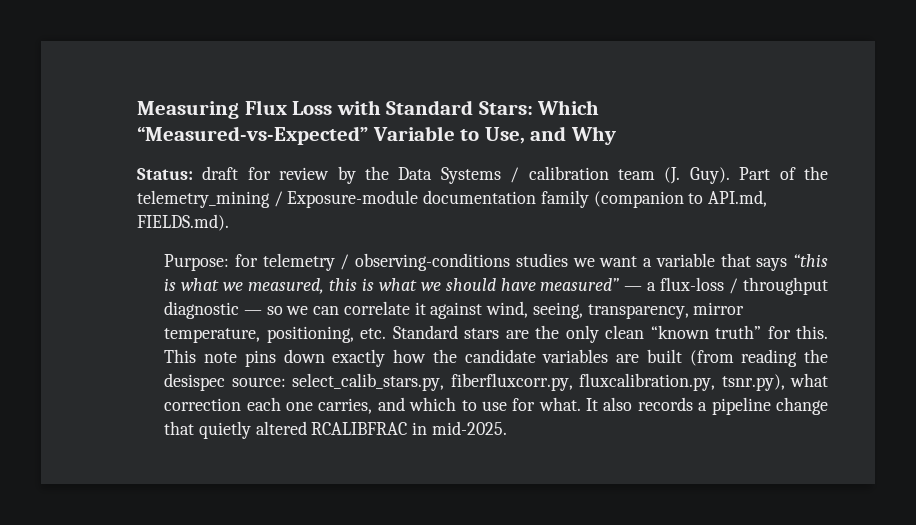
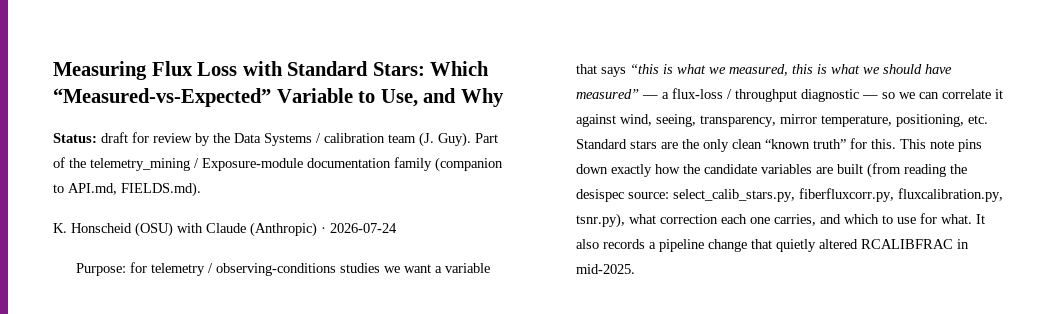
(229, 222) none -> [53,222,397,237] // K. Honscheid (OSU) with Claude (Anthropic) · 2026-07-24

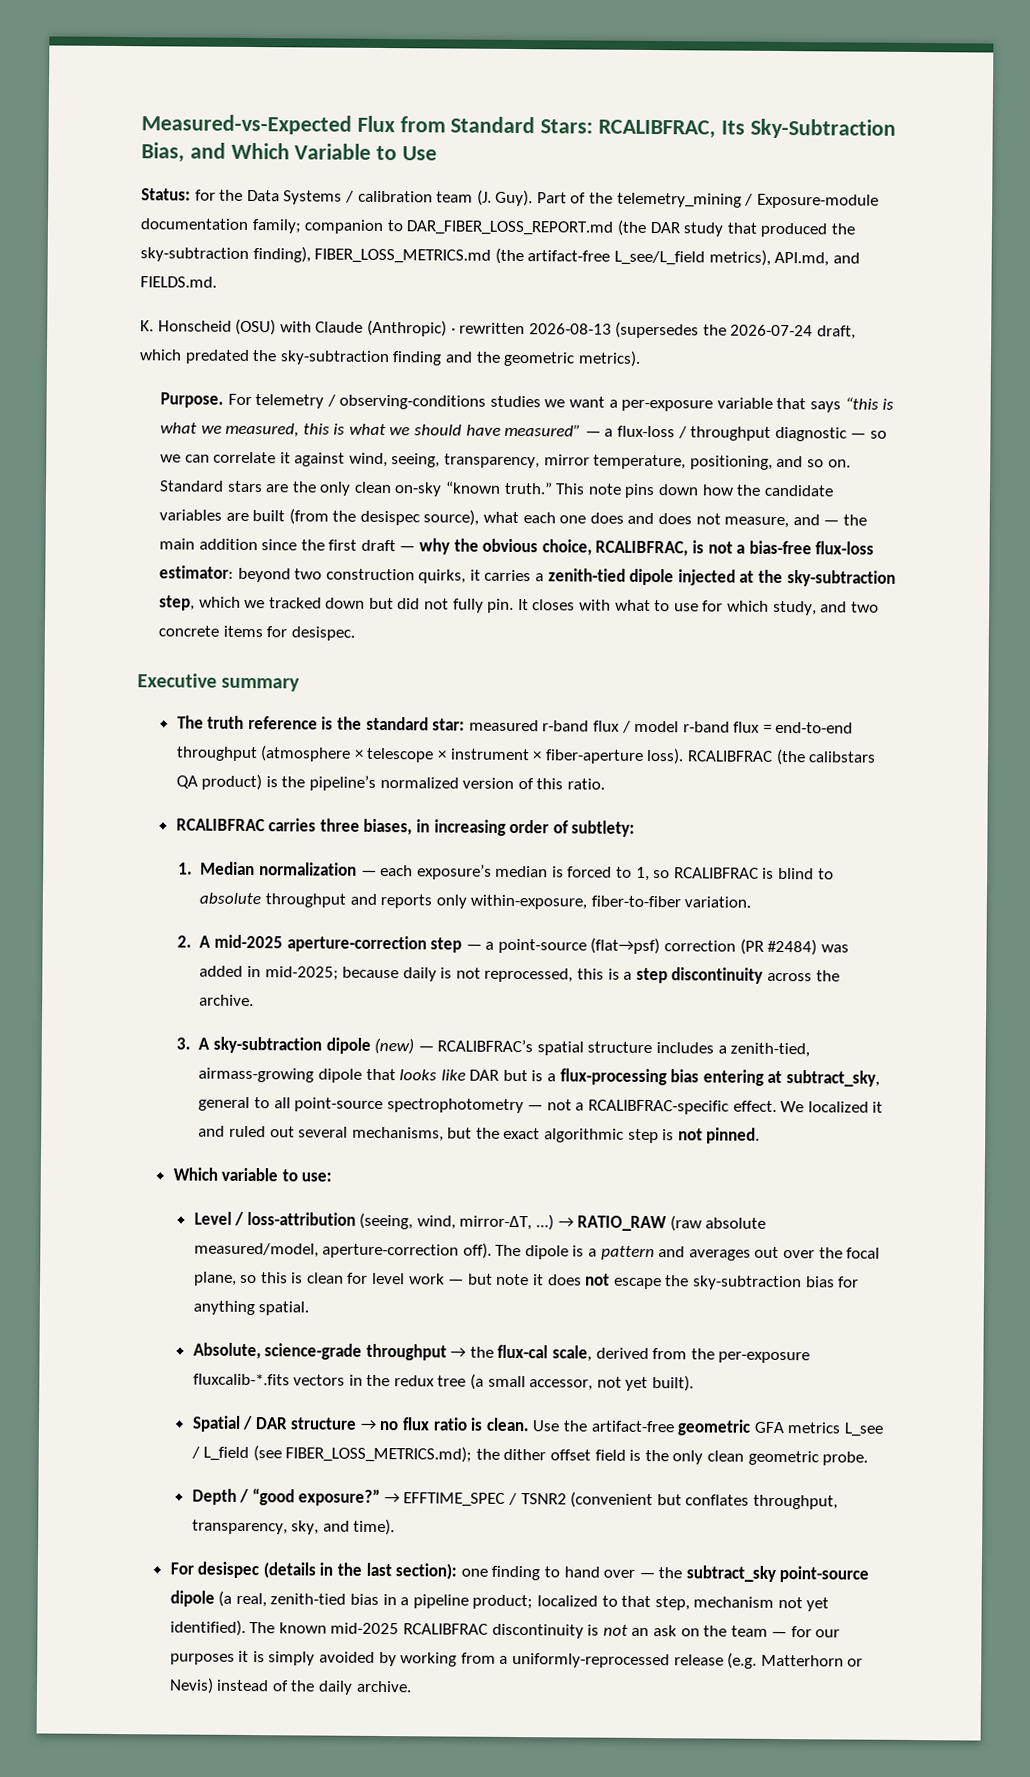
[53,61,490,80] [53,88,504,107] [53,132,210,146] Measuring Flux Loss with Standard Stars: Which “Measured-vs-Expected” Variable to Use, and Why // Status: draft for review by -> [141,114,896,139] [141,142,438,163] [141,188,216,201] Measured-vs-Expected Flux from Standard Stars: RCALIBFRAC, Its Sky-Subtraction Bias, and Which Variable to Use // Status: for
[394,157,503,172] [53,182,201,197] family (companion to API.md, FIELDS.md). -> [251,219,856,238] [140,246,860,267] [140,276,217,288] family; companion to DAR_FIBER_LOSS_REPORT.md (the DAR study that produced the sky-subtraction finding), FIBER_LOSS_METRICS.md (the artifact-free L_see/L_field metrics), API.md, and FIELDS.md.
[330,223,397,233] [75,262,147,276] 2026-07-24 // Purpose: for -> [459,321,857,340] [139,349,641,367] [159,392,252,408] rewritten 2026-08-13 (supersedes the 2026-07-24 draft, which predated the sky-subtraction finding and the geometric metrics). // Purpose. For
(442, 269) none -> [621,399,714,412] per-exposure
[967,115,988,124] etc. -> [776,455,851,468] and so on.
[764,138,896,149] “known truth” for this. -> [394,481,553,497] on-sky “known truth.”
[610,164,652,177] exactly -> (700, 490) none
[903,164,946,177] reading -> (329, 516) none
[627,188,1003,202] [575,213,985,228] [575,239,969,252] [575,264,635,274] source: select_calib_stars.py, fiberfluxcorr.py, fluxcalibration.py, tsnr.py), what correction each one carries, and which to use for what. It also records a pipeline change that quietly altered RCALIBFRAC in mid-2025. -> [423,509,867,529] [158,538,875,557] [158,565,896,587] [158,595,879,616] [157,625,355,641] [137,673,301,692] [176,715,854,734] [175,745,877,766] [175,773,605,791] [175,818,636,837] [177,861,834,882] [199,892,752,910] [176,934,849,956] [199,965,840,984] [199,994,255,1007] [175,1036,811,1058] [198,1067,881,1087] [198,1096,884,1115] [198,1125,761,1144] [172,1167,333,1182] [193,1211,767,1232] [193,1242,881,1261] [193,1271,860,1291] [192,1300,310,1316] [192,1342,811,1364] [192,1373,695,1392] [191,1415,884,1437] [190,1445,869,1466] [191,1488,839,1510] [191,1518,396,1536] [169,1561,870,1583] [169,1590,830,1612] [169,1619,841,1639] [169,1650,864,1669] [168,1677,412,1695] source), what each one does and does not measure, and — the main addition since the first draft — why the obvious choice, RCALIBFRAC, is not a bias-free flux-loss estimator: beyond two construction quirks, it carries a zenith-tied dipole injected at the sky-subtraction step, which we tracked down but did not fully pin. It closes with what to use for which study, and two concrete items for desispec. // Executive summary // The truth reference is the standard star: measured r-band flux / model r-band flux = end-to-end throughput (atmosphere × telescope × instrument × fiber-aperture loss). RCALIBFRAC (the calibstars QA product) is the pipeline’s normalized version of this ratio. // RCALIBFRAC carries three biases, in increasing order of subtlety: // 1. Median normalization — each exposure’s median is forced to 1, so RCALIBFRAC is blind to absolute throughput and reports only within-exposure, fiber-to-fiber variation. // 2. A mid-2025 aperture-correction step — a point-source (flat→psf) correction (PR #2484) was added in mid-2025; because daily is not reprocessed, this is a step discontinuity across the archive. // 3. A sky-subtraction dipole (new) — RCALIBFRAC’s spatial structure includes a zenith-tied, airmass-growing dipole that looks like DAR but is a flux-processing bias entering at subtract_sky, general to all point-source spectrophotometry — not a RCALIBFRAC-specific effect. We localized it and ruled out several mechanisms, but the exact algorithmic step is not pinned. // Which variable to use: // Level / loss-attribution (seeing, wind, mirror-ΔT, …) → RATIO_RAW (raw absolute measured/model, aperture-correction off). The dipole is a pattern and averages out over the focal plane, so this is clean for level work — but note it does not escape the sky-subtraction bias for anything spatial. // Absolute, science-grade throughput → the flux-cal scale, derived from the per-exposure fluxcalib-*.fits vectors in the redux tree (a small accessor, not yet built). // Spatial / DAR structure → no flux ratio is clean. Use the artifact-free geometric GFA metrics L_see / L_field (see FIBER_LOSS_METRICS.md); the dither offset field is the only clean geometric probe. // Depth / “good exposure?” → EFFTIME_SPEC / TSNR2 (convenient but conflates throughput, transparency, sky, and time). // For desispec (details in the last section): one finding to hand over — the subtract_sky point-source dipole (a real, zenith-tied bias in a pipeline product; localized to that step, mechanism not yet identified). The known mid-2025 RCALIBFRAC discontinuity is not an ask on the team — for our purposes it is simply avoided by working from a uniformly-reprocessed release (e.g. Matterhorn or Nevis) instead of the daily archive.

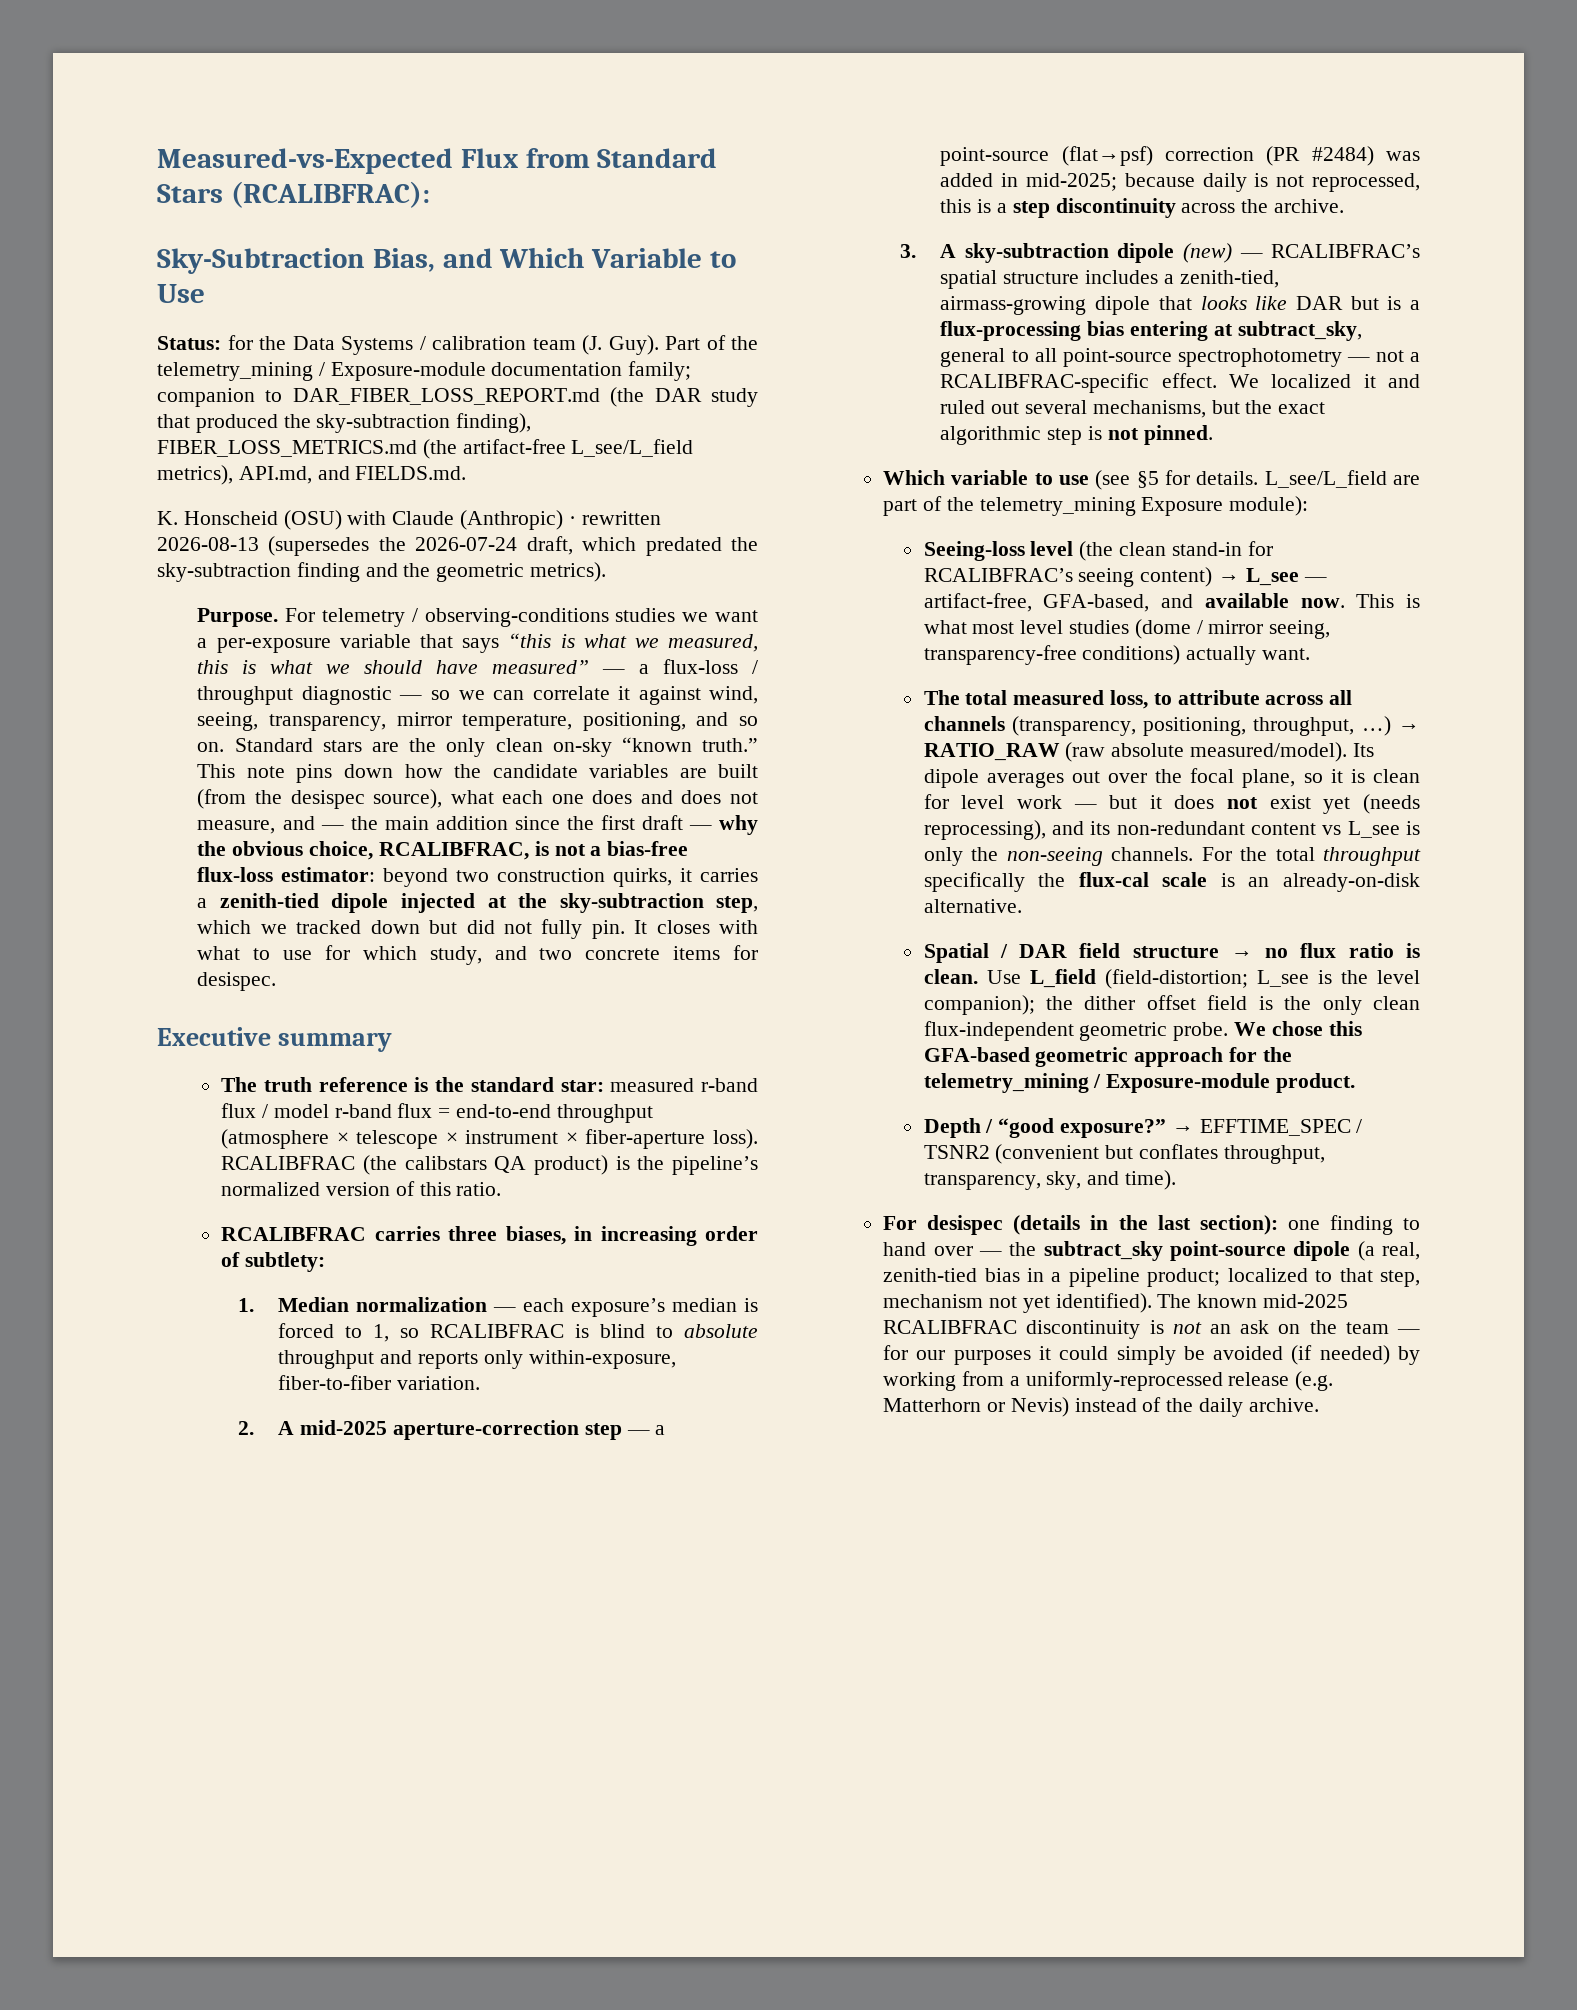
[540,119,745,139] Stars: RCALIBFRAC, Its -> [157,181,430,208] Stars (RCALIBFRAC): //
[301,1172,333,1182] [193,1211,533,1231] use: // Level / loss-attribution (seeing, wind, mirror-ΔT, -> [1059,470,1420,490] [883,496,1309,516] [923,541,1273,561] [923,567,1327,587] [923,593,1420,612] [923,619,1331,639] [923,645,1311,665] [923,690,1353,709] [923,716,1355,736] use (see §5 for details. L_see/L_field are part of the telemetry_mining Exposure module): // Seeing-loss level (the clean stand-in for RCALIBFRAC’s seeing content) → L_see — artifact-free, GFA-based, and available now. This is what most level studies (dome / mirror seeing, transparency-free conditions) actually want. // The total measured loss, to attribute across all channels (transparency, positioning, throughput,
[193,1242,686,1261] measured/model, aperture-correction off). The dipole is a pattern and -> [1190,742,1374,762] [923,769,979,788] measured/model). Its dipole
[260,1272,288,1284] this -> [1330,769,1343,783] it
[496,1273,530,1286] note -> (1138, 802) none
[612,1275,860,1291] [192,1300,310,1316] [192,1342,811,1364] [192,1373,695,1392] escape the sky-subtraction bias for anything spatial. // Absolute, science-grade throughput → the flux-cal scale, derived from the per-exposure fluxcalib-*.fits vectors in the redux tree (a small accessor, not yet built). -> [1269,794,1420,814] [923,820,1420,840] [923,847,1421,866] [923,872,1420,892] [923,899,1022,913] exist yet (needs reprocessing), and its non-redundant content vs L_see is only the non-seeing channels. For the total throughput specifically the flux-cal scale is an already-on-disk alternative.
(288, 1423) none -> [1079,943,1121,958] field
[563,1419,884,1437] [190,1445,473,1463] the artifact-free geometric GFA metrics L_see / L_field (see FIBER_LOSS_METRICS.md); -> [1029,969,1420,989] [923,995,1035,1015] L_field (field-distortion; L_see is the level companion);
(745, 1456) none -> [923,1021,1074,1041] flux-independent
(869, 1458) none -> [1234,1021,1362,1036] [923,1047,1292,1067] [923,1073,1356,1093] We chose this GFA-based geometric approach for the telemetry_mining / Exposure-module product.
[252,1651,375,1666] is simply avoided -> [1059,1345,1390,1365] could simply be avoided (if needed)

